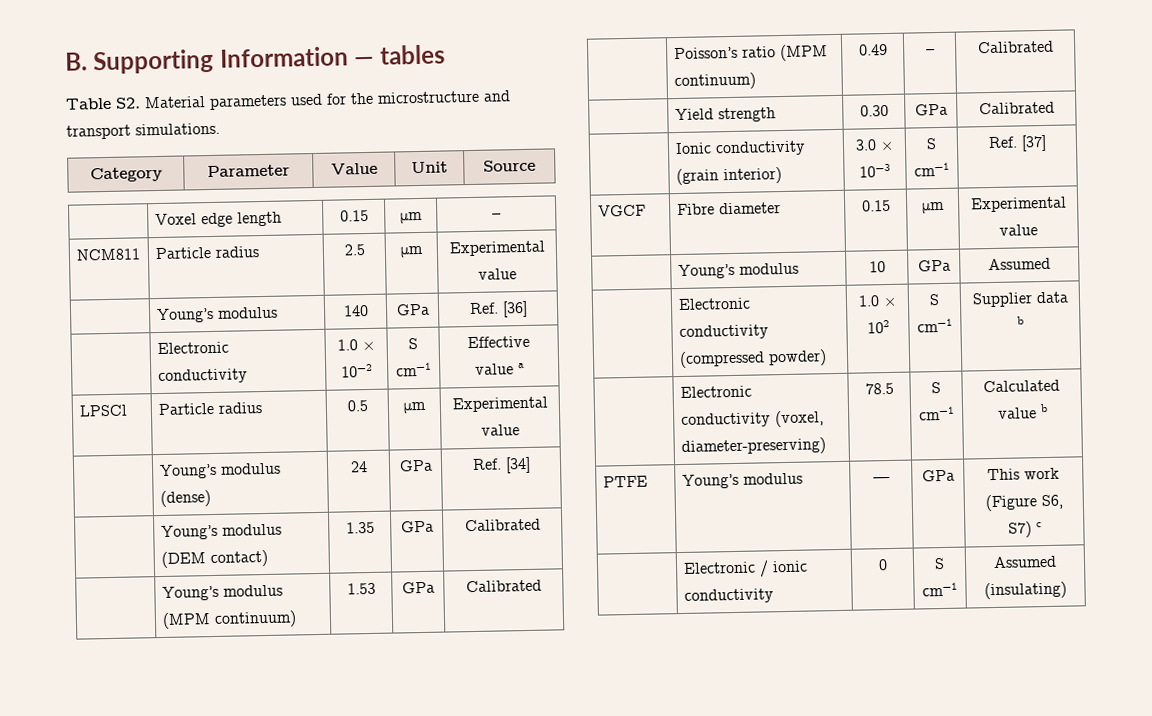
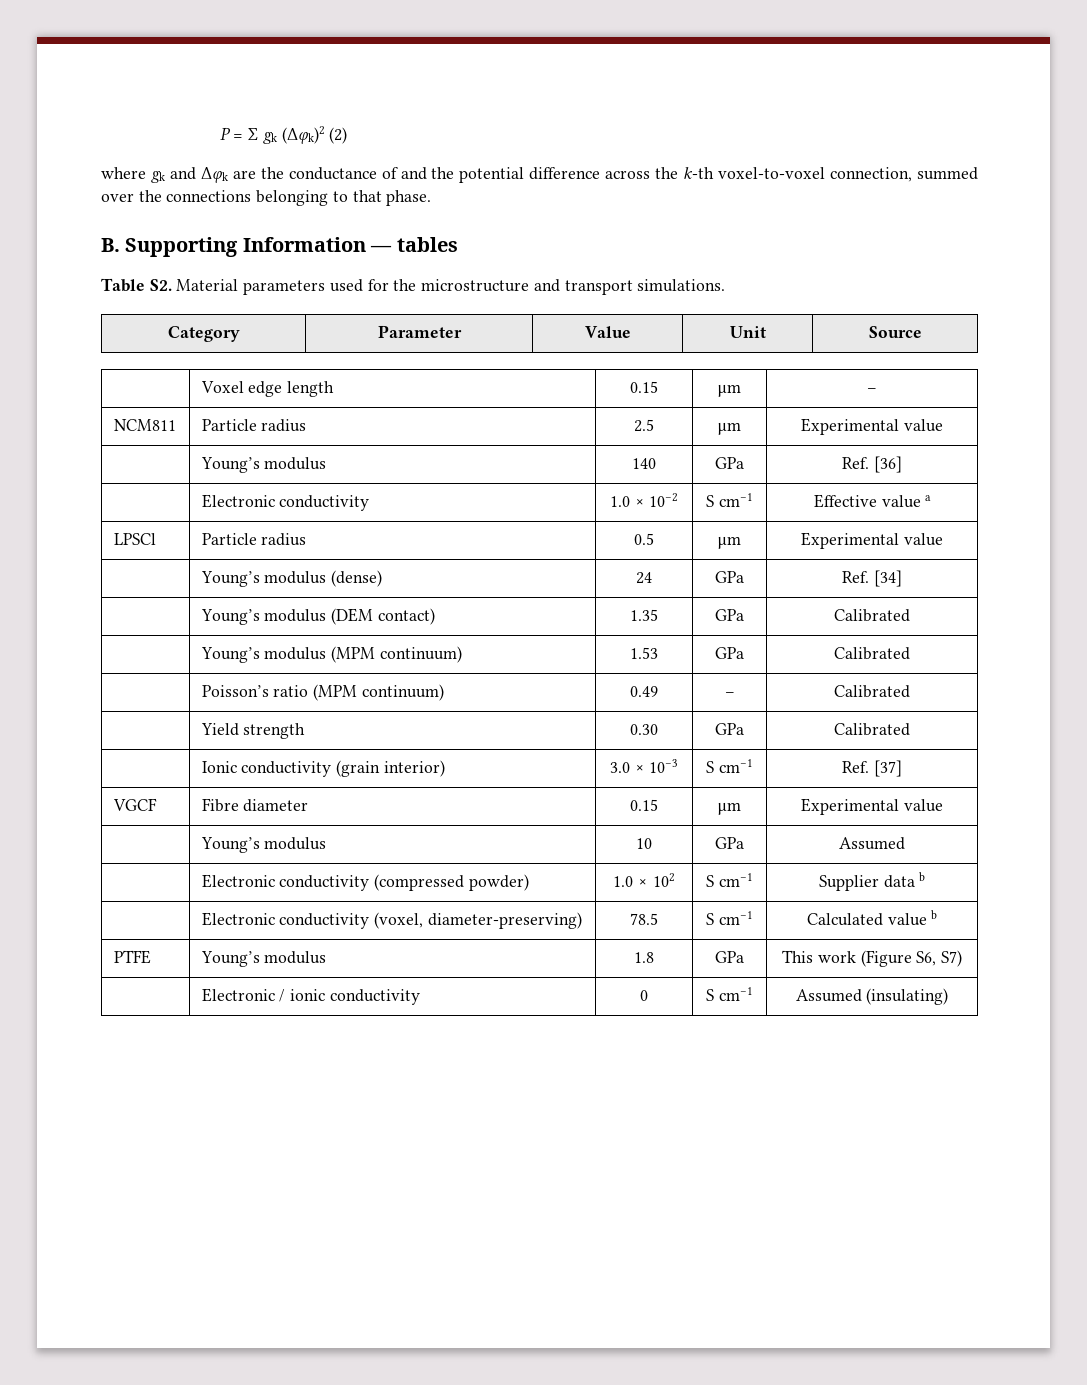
(65, 61) none -> [219,126,348,144] [101,167,979,183] [101,190,432,206] P = Σ gk (Δφk)2 (2) // where gk and Δφk are the conductance of and the potential difference across the k-th voxel-to-voxel connection, summed over the connections belonging to that phase. //
[872,477,890,483] — -> [634,952,654,963] 1.8
[1035,522,1042,528] c -> (962, 958) none

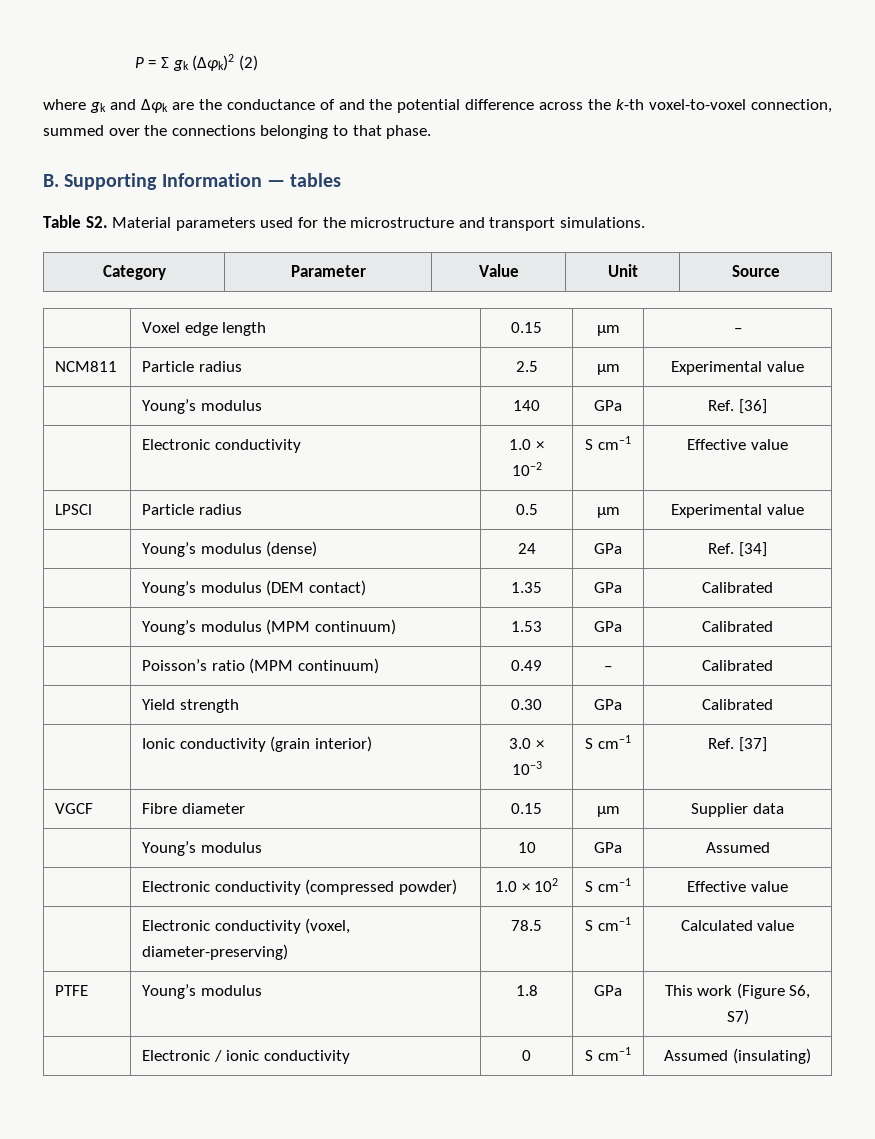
[925,495,932,501] a -> (788, 444) none
[801,798,943,815] Experimental value -> [691,803,784,817] Supplier data
[818,872,926,891] Supplier data b -> [687,881,788,892] Effective value
[931,910,938,920] b -> (795, 925) none

